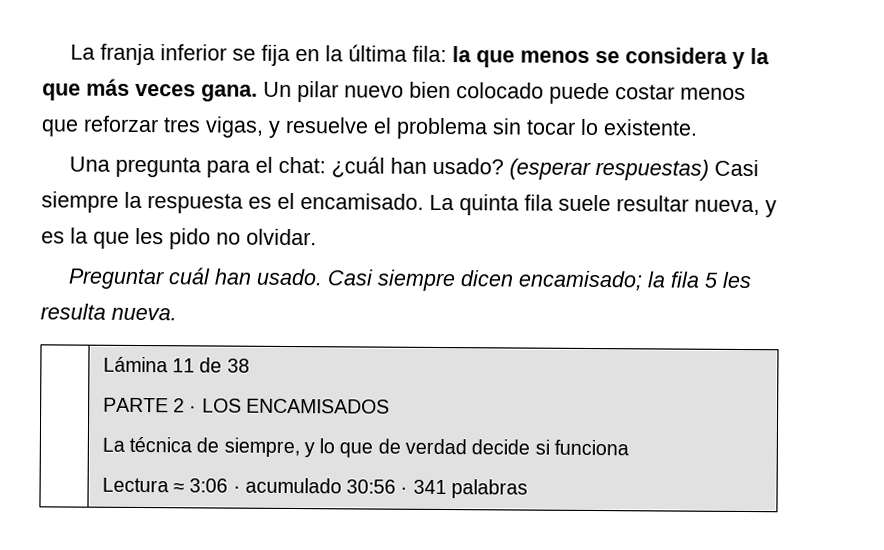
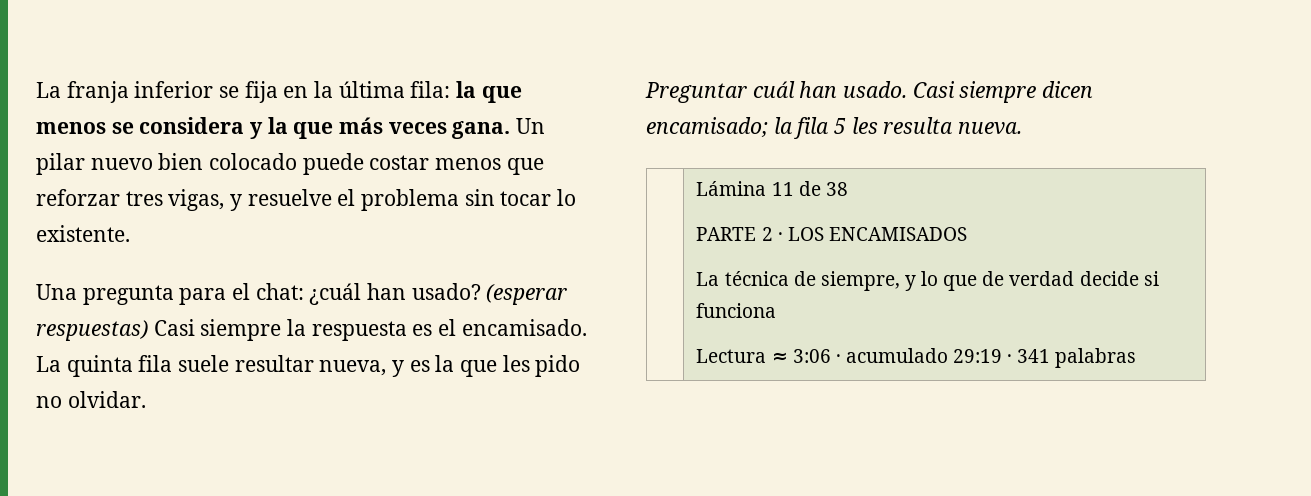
[346,479,397,494] 30:56 -> [953,349,1003,363] 29:19

